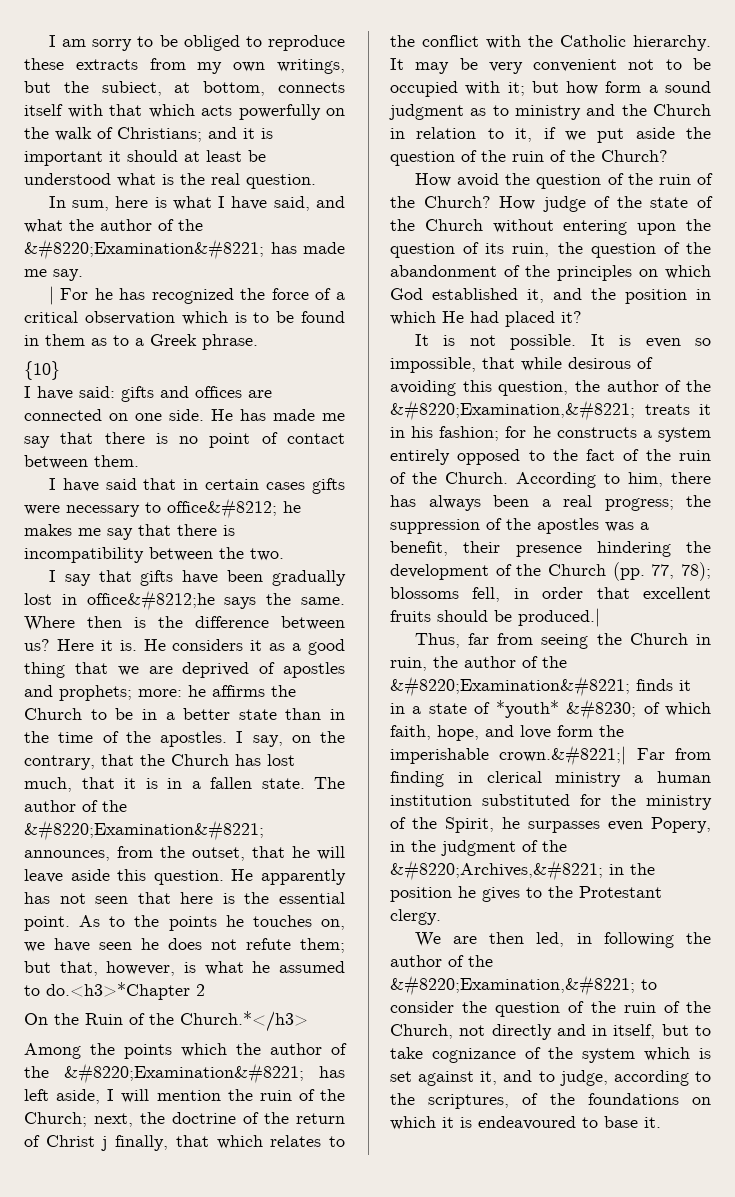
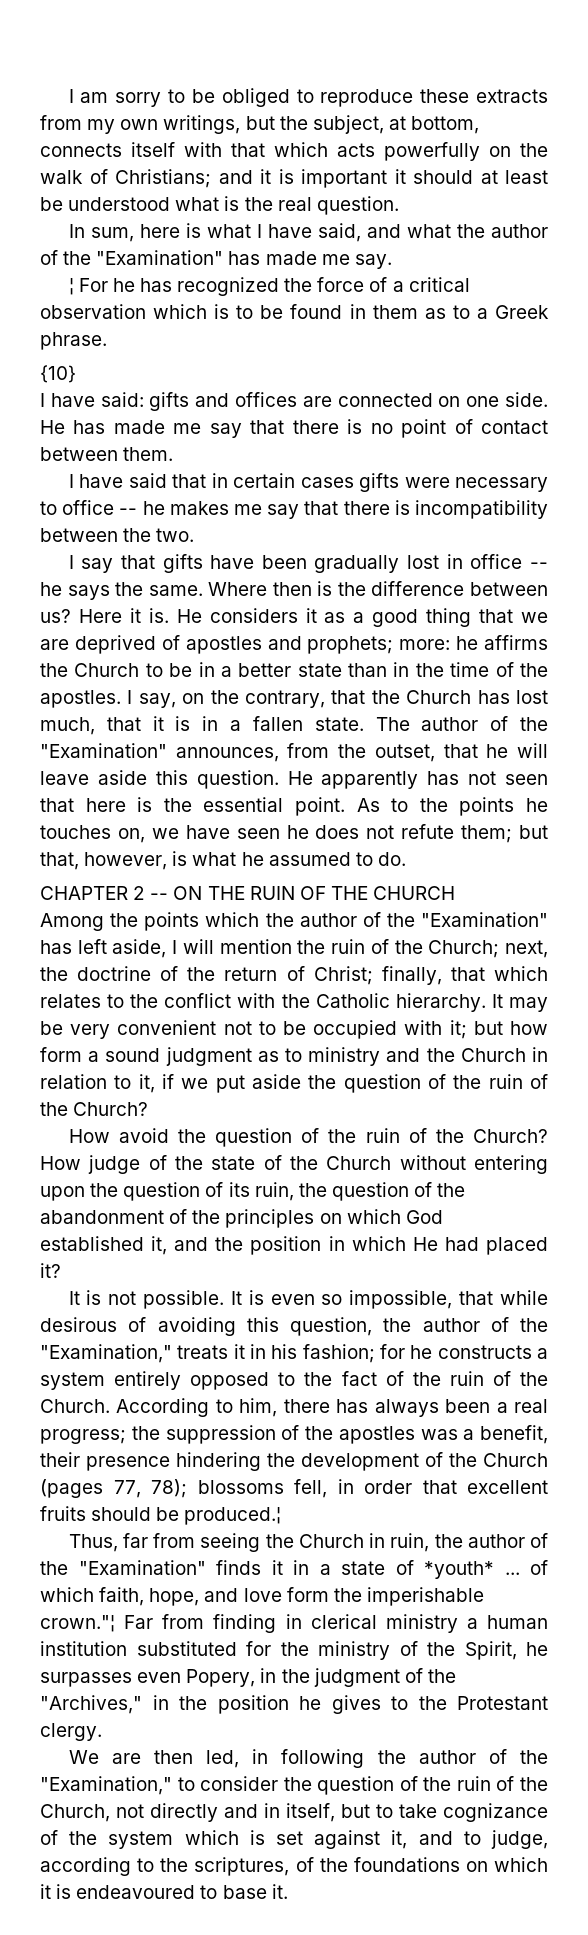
[101,81,162,96] subiect, -> [312,115,384,134] subject,
[24,239,264,260] &#8220;Examination&#8221; -> [96,250,224,265] "Examination"
[48,286,54,305] | -> [68,278,74,295] ¦
[167,498,277,519] office&#8212; -> [62,500,138,515] office --
[86,590,215,611] office&#8212;he -> [470,554,549,569] [40,582,62,596] office -- he
[24,820,264,841] &#8220;Examination&#8221; -> [40,743,167,758] "Examination"
[46,982,190,1000] do.<h3>*Chapter -> [377,852,406,866] [40,886,128,900] do. // CHAPTER
[24,1011,308,1032] // On the Ruin of the Church.*</h3> -> [150,886,456,900] -- ON THE RUIN OF THE CHURCH
[64,1063,304,1084] &#8220;Examination&#8221; -> [421,912,548,927] "Examination"
[45,1135,108,1151] Christ j -> [313,966,373,985] Christ;
[390,400,635,421] &#8220;Examination,&#8221; -> [40,1344,172,1363] "Examination,"
[612,562,645,581] (pp. -> [40,1479,103,1498] (pages
[518,608,600,627] produced.| -> [184,1507,282,1525] produced.¦
[390,676,630,697] &#8220;Examination&#8221; -> [78,1560,206,1575] "Examination"
[566,699,637,720] &#8230; -> [504,1572,520,1575] ...
[499,745,627,766] crown.&#8221;| -> [40,1615,115,1632] crown."¦
[390,860,603,881] &#8220;Archives,&#8221; -> [40,1695,142,1714] "Archives,"
[390,975,635,996] &#8220;Examination,&#8221; -> [40,1776,172,1795] "Examination,"

